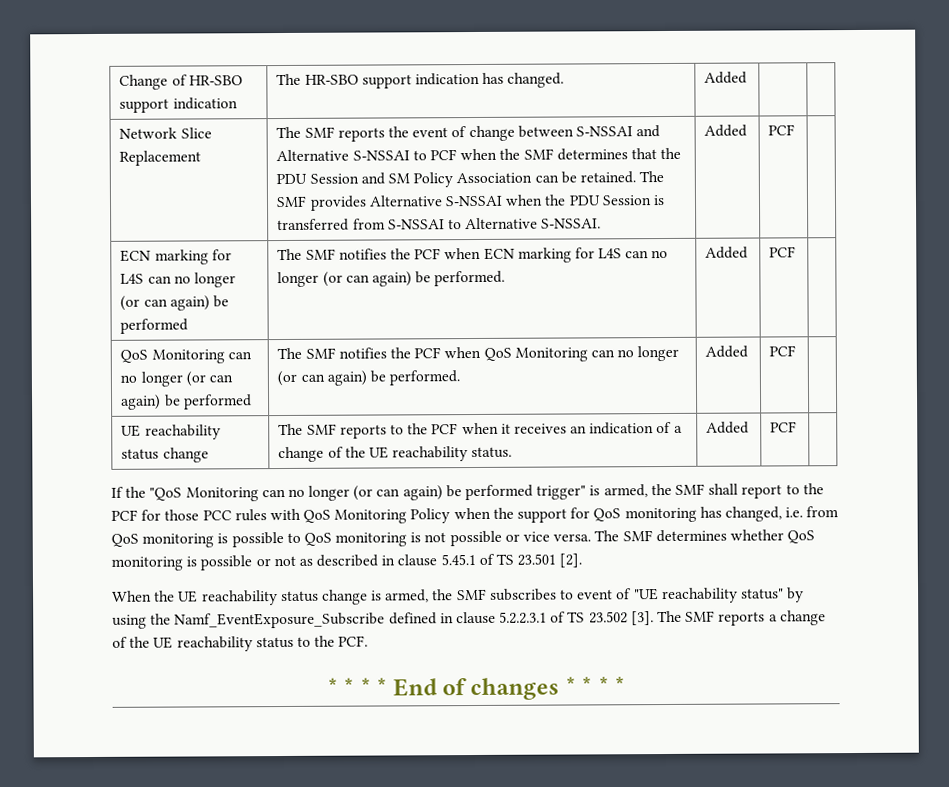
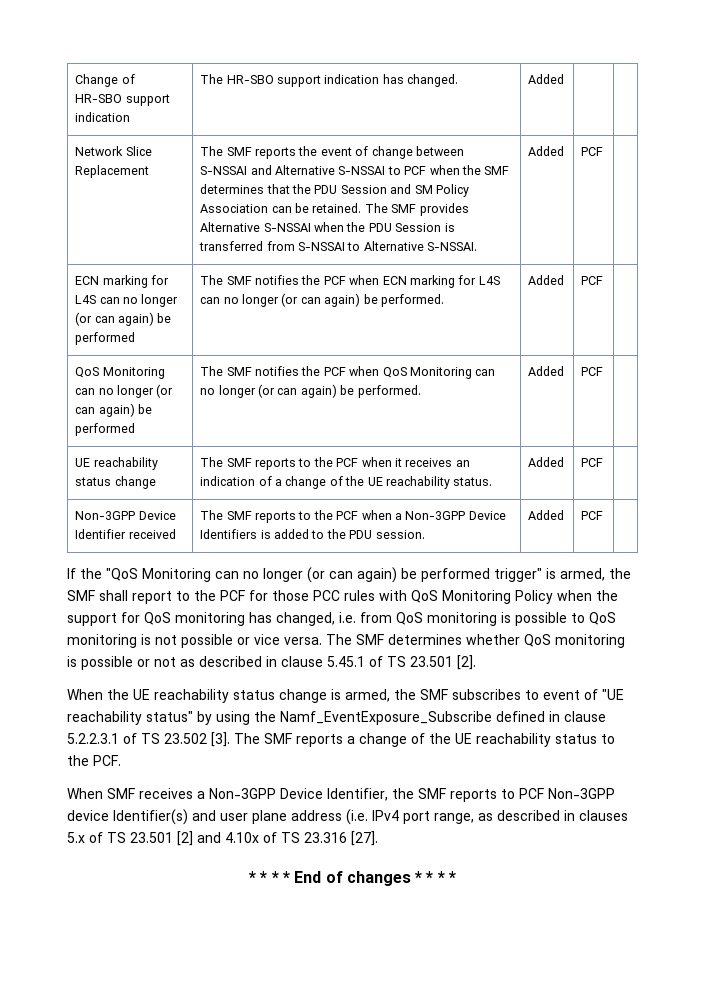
(798, 427) none -> [75,511,176,520] [75,529,176,539] [200,510,506,523] [200,529,425,539] [528,510,565,520] [581,511,604,520] // Non-3GPP Device Identifier received | The SMF reports to the PCF when a Non-3GPP Device Identifiers is added to the PDU session. | Added | PCF |
(369, 641) none -> [67,788,615,802] [67,809,628,825] [67,831,378,846] // When SMF receives a Non-3GPP Device Identifier, the SMF reports to PCF Non-3GPP device Identifier(s) and user plane address (i.e. IPv4 port range, as described in clauses 5.x of TS 23.501 [2] and 4.10x of TS 23.316 [27].

